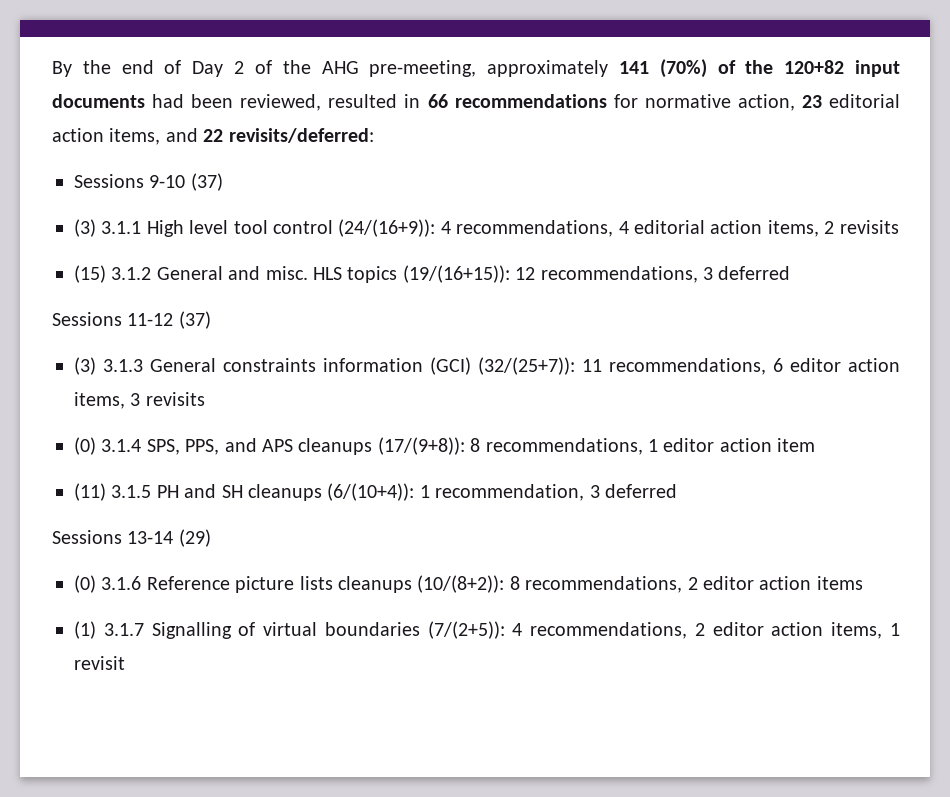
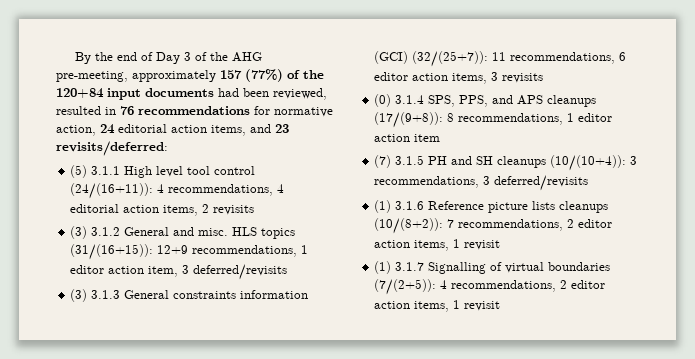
[234,61,245,74] 2 -> [183,52,191,61] 3
[618,59,845,78] 141 (70%) of the 120+82 -> [220,69,324,82] [56,88,104,98] 157 (77%) of the 120+84
[427,94,448,108] 66 -> [120,106,134,115] 76
[801,95,822,108] 23 -> [100,124,115,134] 24
[203,129,224,142] 22 -> [275,124,289,133] 23
[74,173,223,191] [74,219,96,237] Sessions 9-10 (37) // (3) -> [70,165,88,178] (5)
[338,219,436,237] (24/(16+9)): -> [70,183,154,199] (24/(16+11)):
[74,265,106,283] (15) -> [70,226,88,239] (3)
[402,265,791,283] [52,311,211,329] (19/(16+15)): 12 recommendations, 3 deferred // Sessions 11-12 (37) -> [70,244,309,260] [70,264,288,280] (31/(16+15)): 12+9 recommendations, 1 editor action item, 3 deferred/revisits
[74,483,106,501] (11) -> [374,155,392,168] (7)
[327,483,677,501] [52,529,211,547] [74,575,96,593] (6/(10+4)): 1 recommendation, 3 deferred // Sessions 13-14 (29) // (0) -> [550,155,638,171] [374,175,589,191] [374,200,392,213] (10/(10+4)): 3 recommendations, 3 deferred/revisits // (1)
[509,576,863,593] 8 recommendations, 2 editor action items -> [447,219,613,231] [374,239,501,251] 7 recommendations, 2 editor action items, 1 revisit

